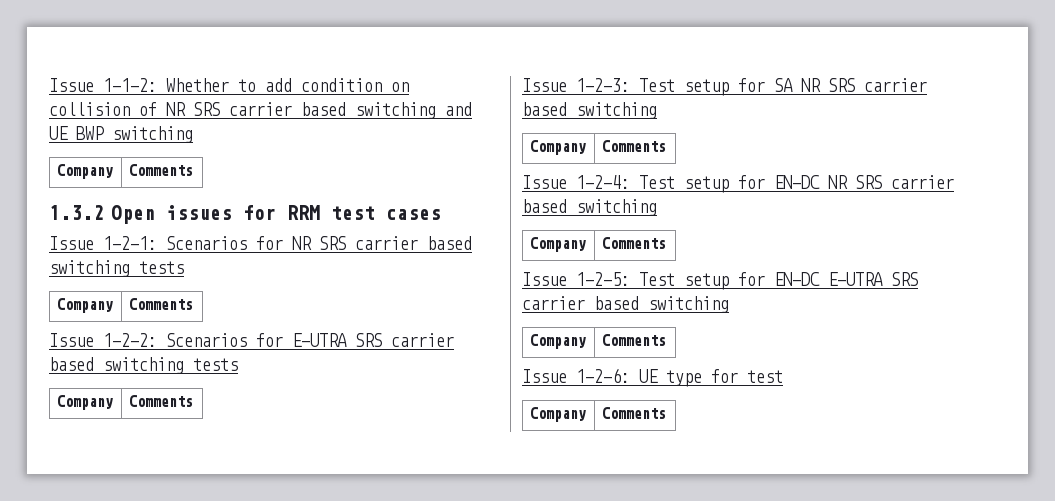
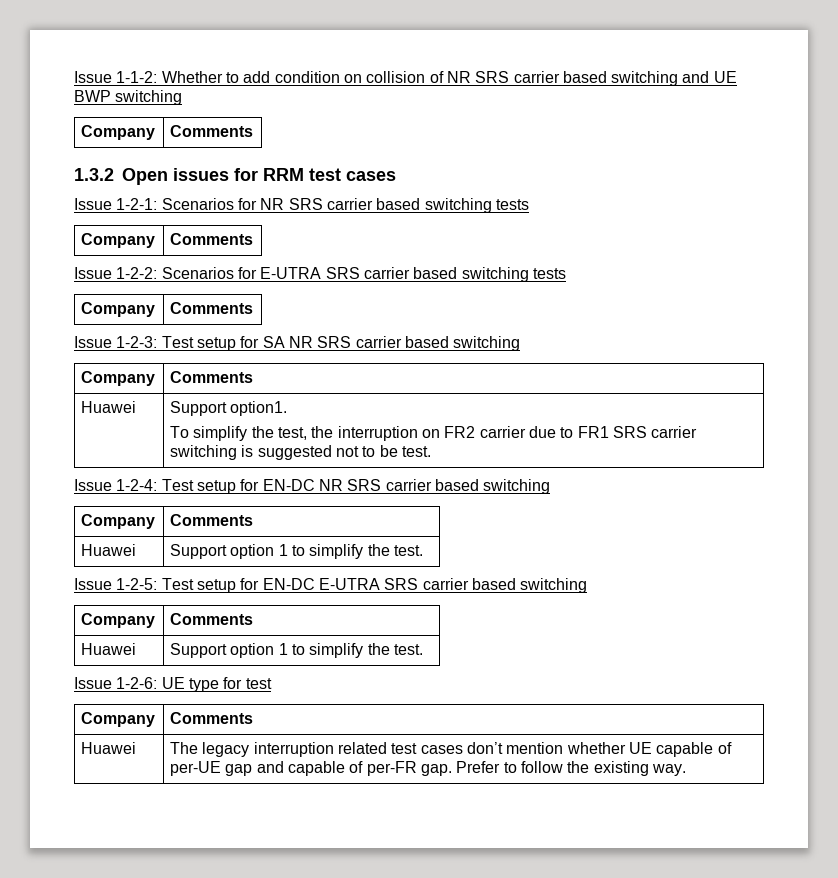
(666, 146) none -> [81,401,137,413] [170,401,288,416] [170,426,698,441] [170,445,432,460] // Huawei | Support option1. // To simplify the test, the interruption on FR2 carrier due to FR1 SRS carrier switching is suggested not to be test.
(666, 243) none -> [81,544,137,556] [170,544,424,559] // Huawei | Support option 1 to simplify the test.
(666, 340) none -> [81,643,137,655] [170,643,424,658] // Huawei | Support option 1 to simplify the test.
(666, 413) none -> [81,742,137,754] [170,742,732,757] [170,761,686,776] // Huawei | The legacy interruption related test cases don’t mention whether UE capable of per-UE gap and capable of per-FR gap. Prefer to follow the existing way.

